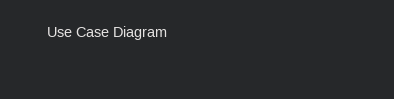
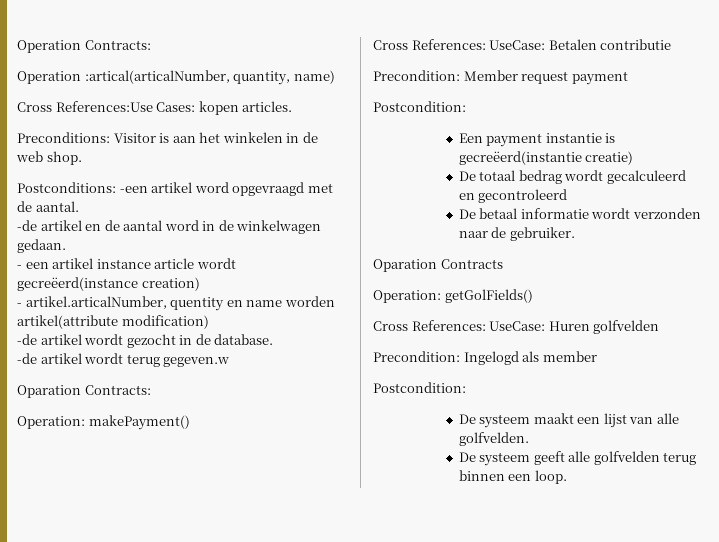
[47,26,167,40] Use Case Diagram -> [17,40,151,53] [17,70,335,85] [17,101,293,115] [17,132,318,143] [16,151,82,165] [17,182,333,196] [17,201,79,212] [17,220,322,234] [17,239,66,253] [17,258,236,269] [17,277,200,291] [17,296,335,311] [17,315,209,329] [17,334,274,348] [17,353,230,367] [17,385,151,398] [17,415,190,430] [373,39,672,50] [373,70,628,85] [373,101,466,112] [458,133,616,147] [458,151,634,165] [458,170,686,184] [458,189,568,203] [458,208,701,219] [458,227,575,241] [373,259,503,272] [373,289,533,303] [373,320,660,334] [373,351,597,365] [373,382,466,393] [458,413,679,428] [458,432,529,446] [458,451,697,466] [458,470,567,484] Operation Contracts: // Operation :artical(articalNumber, quantity, name) // Cross References:Use Cases: kopen articles. // Preconditions: Visitor is aan het winkelen in de web shop. // Postconditions: -een artikel word opgevraagd met de aantal. // -de artikel en de aantal word in de winkelwagen gedaan. // - een artikel instance article wordt gecreëerd(instance creation) // - artikel.articalNumber, quentity en name worden artikel(attribute modification) // -de artikel wordt gezocht in de database. // -de artikel wordt terug gegeven.w // Oparation Contracts: // Operation: makePayment() // Cross References: UseCase: Betalen contributie // Precondition: Member request payment // Postcondition: // Een payment instantie is gecreëerd(instantie creatie) // De totaal bedrag wordt gecalculeerd en gecontroleerd // De betaal informatie wordt verzonden naar de gebruiker. // Oparation Contracts // Operation: getGolFields() // Cross References: UseCase: Huren golfvelden // Precondition: Ingelogd als member // Postcondition: // De systeem maakt een lijst van alle golfvelden. // De systeem geeft alle golfvelden terug binnen een loop.

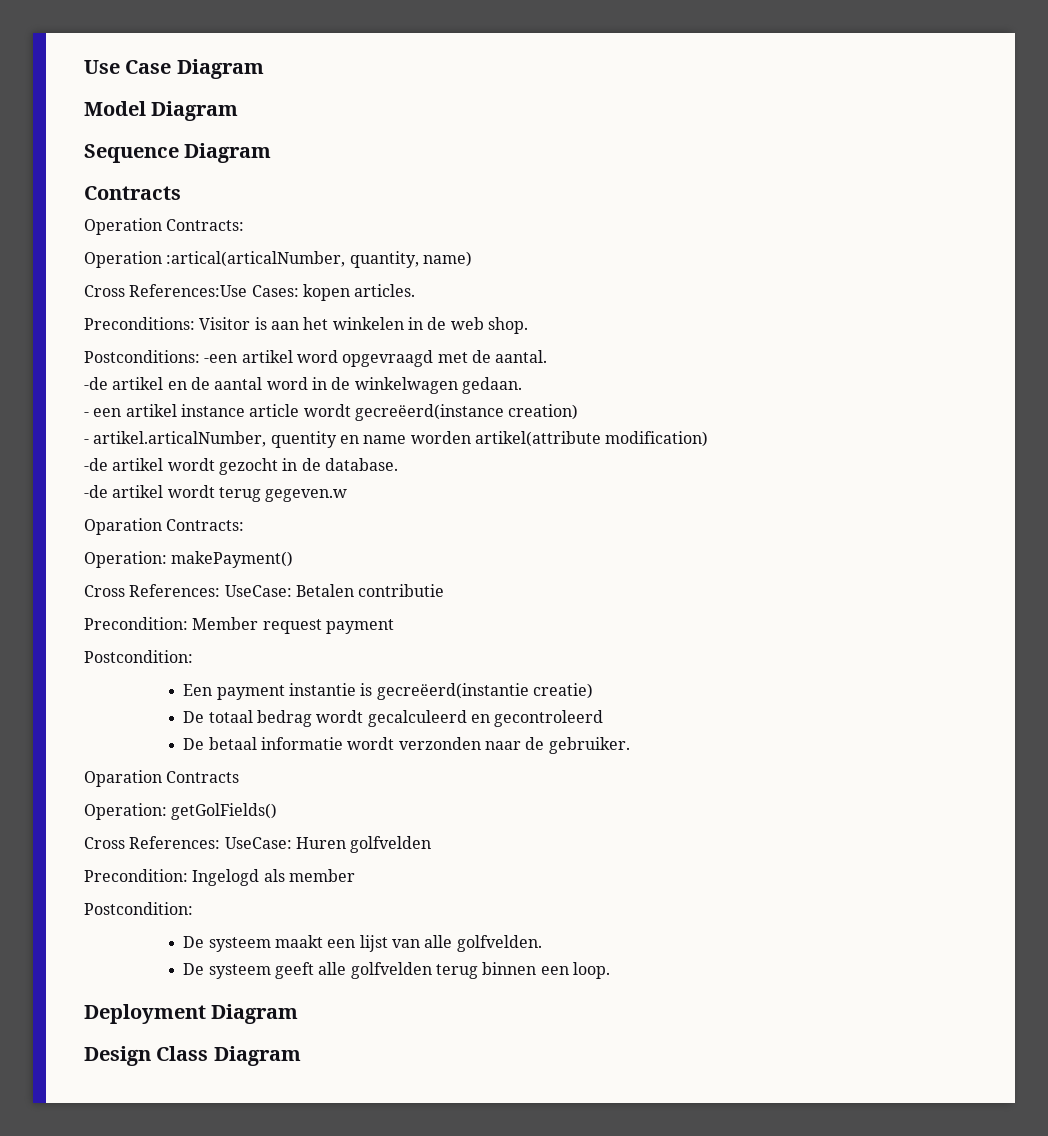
(17, 46) none -> [84,59,264,79] [84,101,239,121] [84,143,272,163] [84,186,181,200] Use Case Diagram // Model Diagram // Sequence Diagram // Contracts //
(567, 477) none -> [84,1004,299,1024] [84,1046,301,1066] // Deployment Diagram // Design Class Diagram

